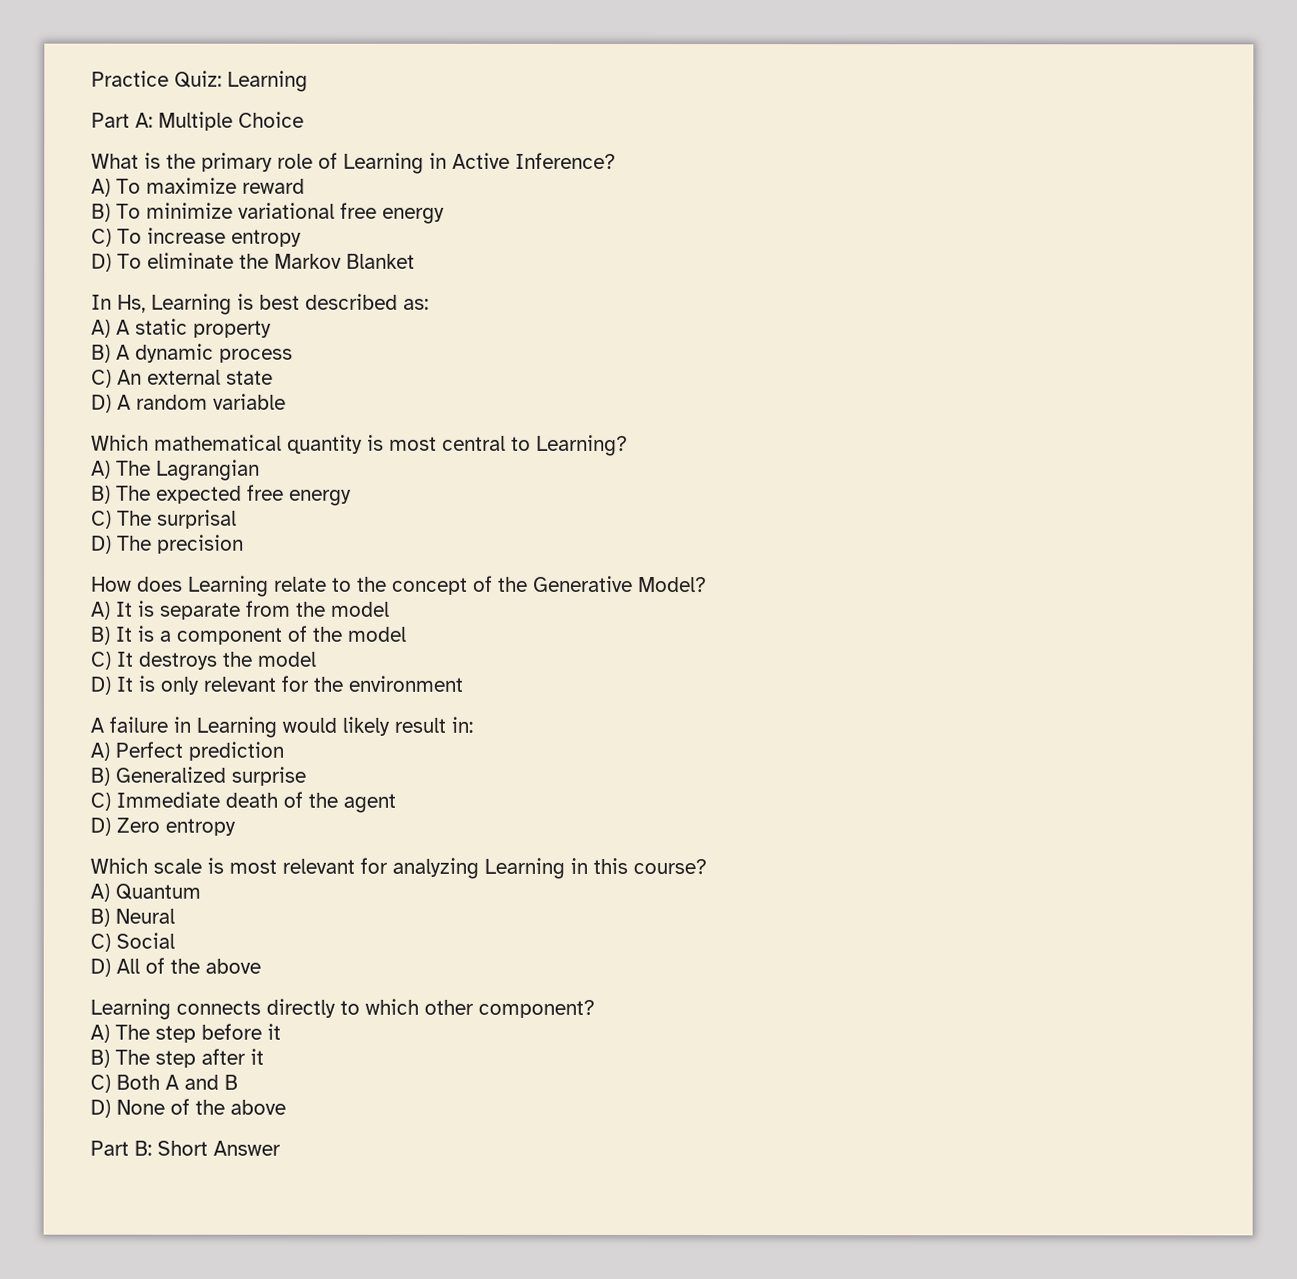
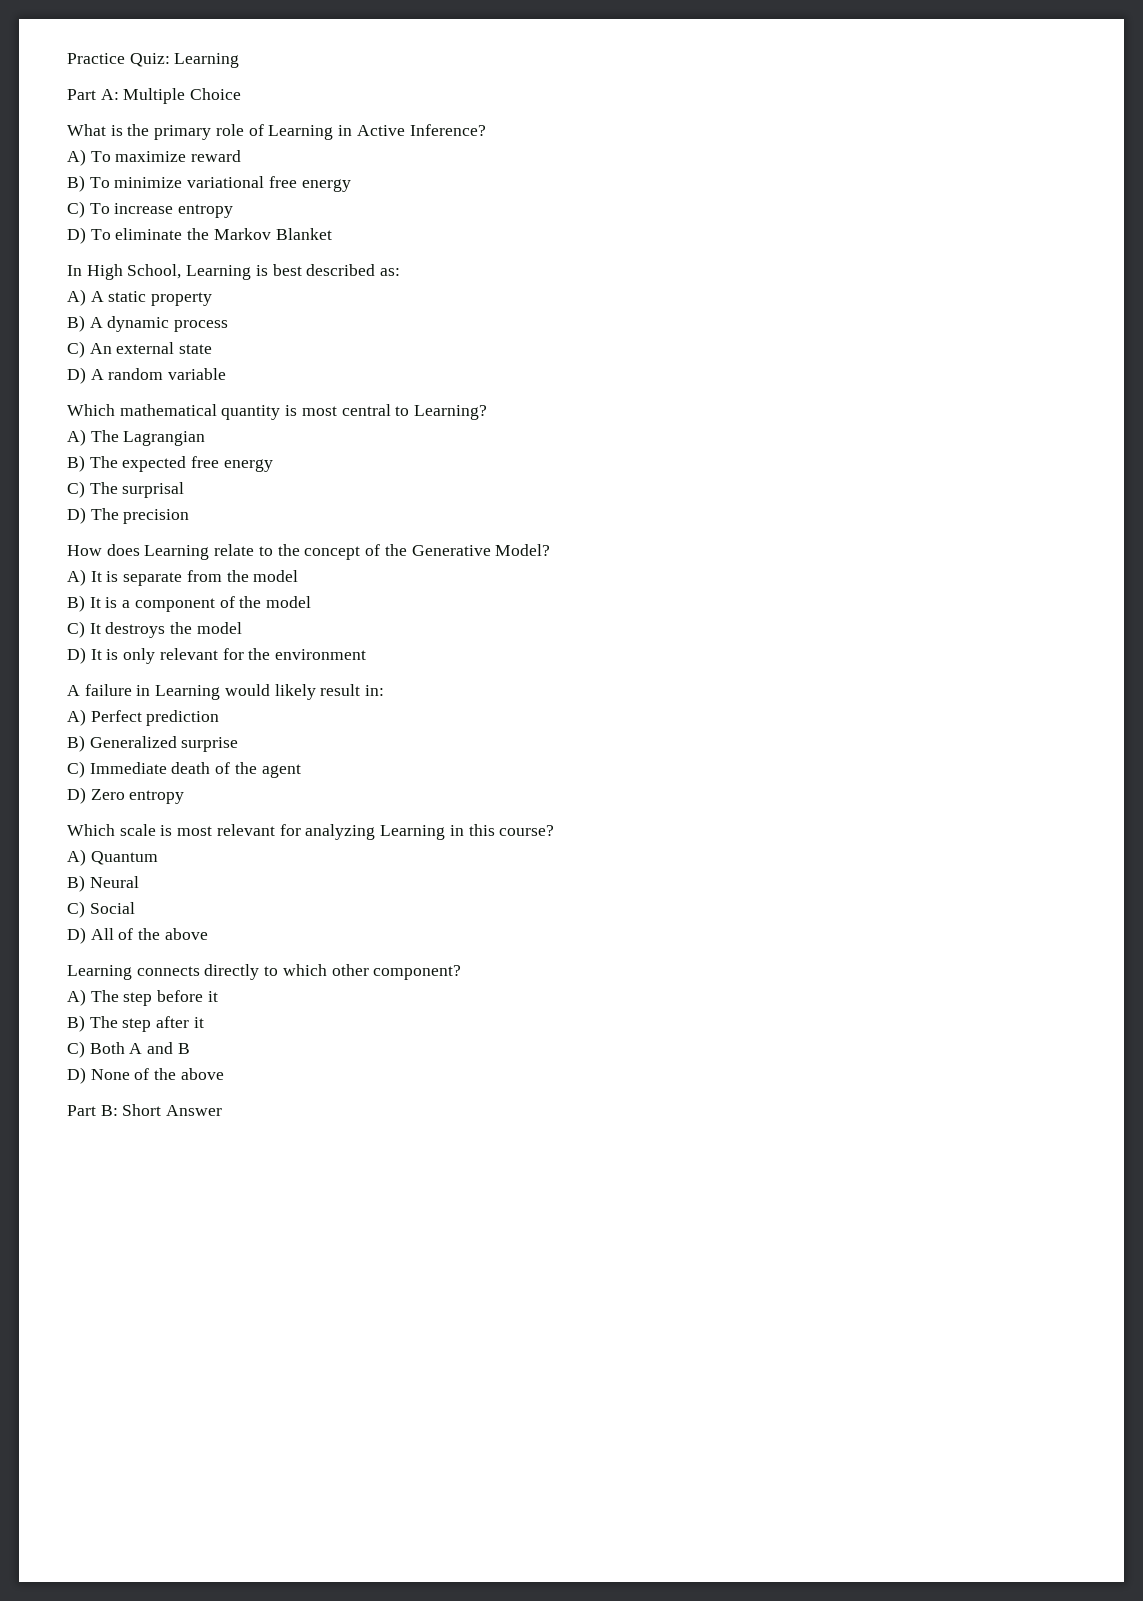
[117,294,146,313] Hs, -> [86,264,182,280] High School,

